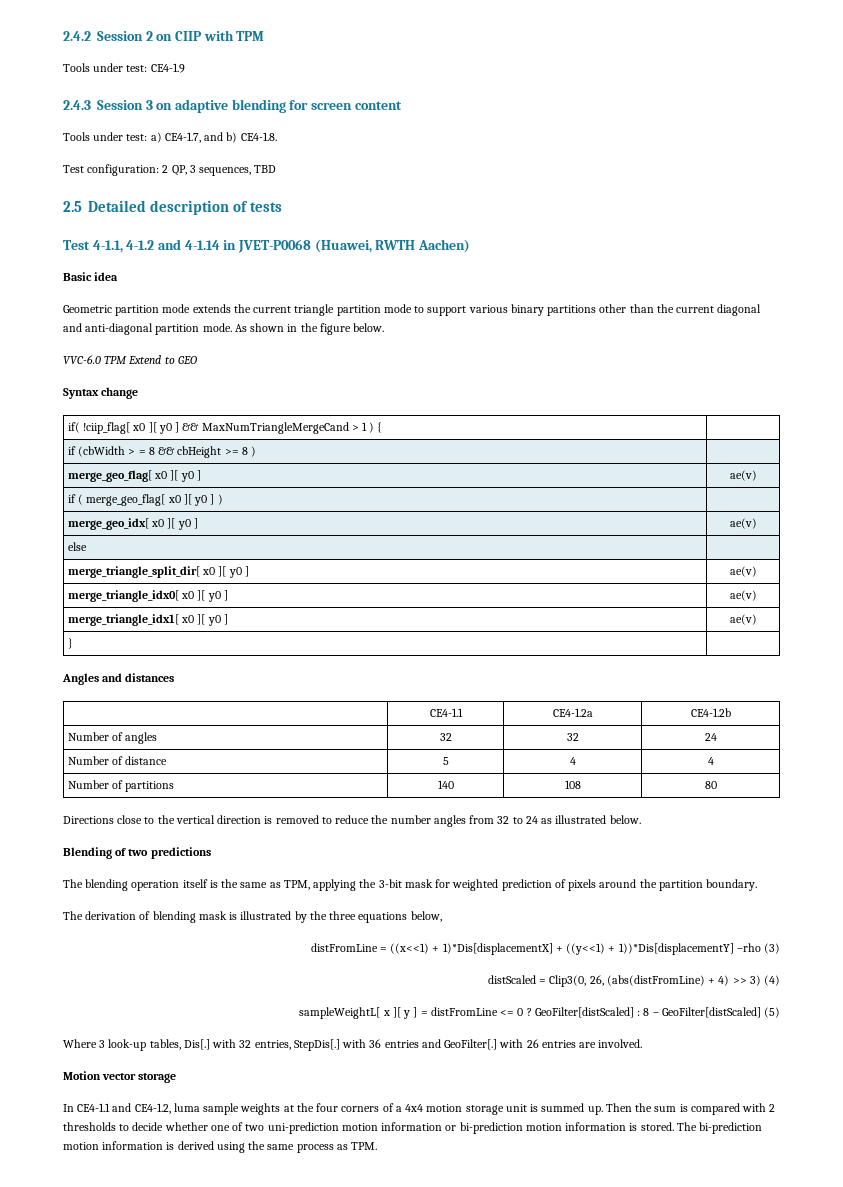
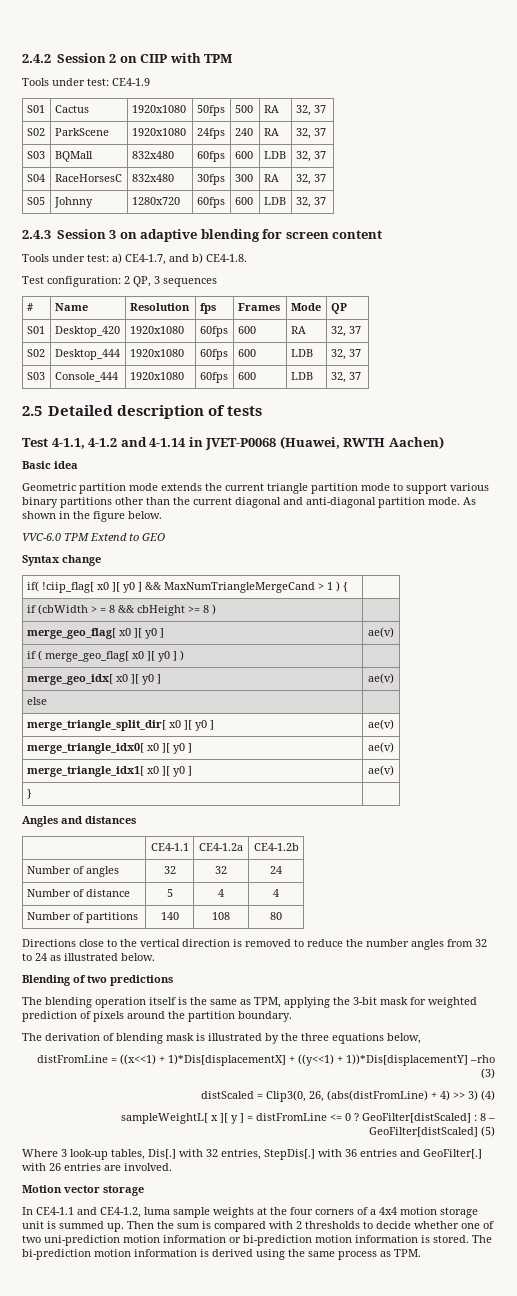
(185, 68) none -> [26,105,45,113] [54,105,89,113] [131,105,186,113] [196,105,225,116] [234,105,253,113] [263,105,279,113] [295,105,326,116] [26,128,45,136] [54,128,109,136] [131,128,186,136] [196,128,225,139] [234,128,253,136] [263,128,279,136] [295,128,326,139] [26,151,45,159] [54,151,93,162] [131,151,174,159] [196,151,225,162] [234,151,253,159] [263,151,286,159] [295,151,326,162] [26,174,45,182] [54,174,122,182] [131,174,174,182] [196,174,225,185] [234,174,253,182] [263,174,279,182] [295,174,326,185] [26,197,45,205] [53,197,93,208] [131,197,180,205] [196,197,225,208] [234,197,253,205] [263,197,286,205] [295,197,326,208] // S01 | Cactus | 1920x1080 | 50fps | 500 | RA | 32, 37 // S02 | ParkScene | 1920x1080 | 24fps | 240 | RA | 32, 37 // S03 | BQMall | 832x480 | 60fps | 600 | LDB | 32, 37 // S04 | RaceHorsesC | 832x480 | 30fps | 300 | RA | 32, 37 // S05 | Johnny | 1280x720 | 60fps | 600 | LDB | 32, 37
[199,165,277,176] sequences, TBD -> [163,278,217,287] [26,303,33,311] [54,303,88,311] [129,303,190,311] [199,303,216,314] [237,303,280,311] [290,303,321,311] [330,303,347,314] [26,326,45,334] [54,326,120,337] [129,326,184,334] [199,326,228,337] [237,326,256,334] [290,326,306,334] [330,326,361,337] [26,349,45,357] [54,349,120,360] [129,349,184,357] [199,349,228,360] [237,349,256,357] [290,349,313,357] [330,349,361,360] [26,372,45,380] [54,372,118,382] [129,372,184,380] [199,372,228,383] [237,372,256,380] [290,372,313,380] [330,372,361,383] sequences // # | Name | Resolution | fps | Frames | Mode | QP // S01 | Desktop_420 | 1920x1080 | 60fps | 600 | RA | 32, 37 // S02 | Desktop_444 | 1920x1080 | 60fps | 600 | LDB | 32, 37 // S03 | Console_444 | 1920x1080 | 60fps | 600 | LDB | 32, 37

